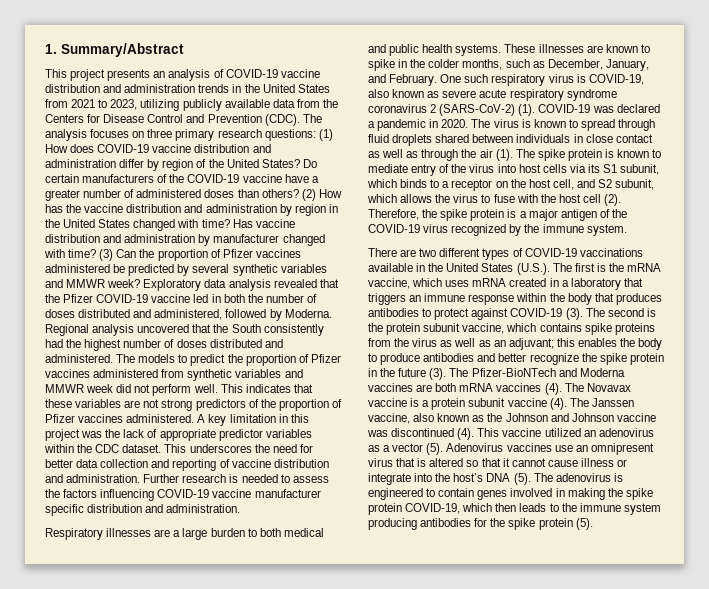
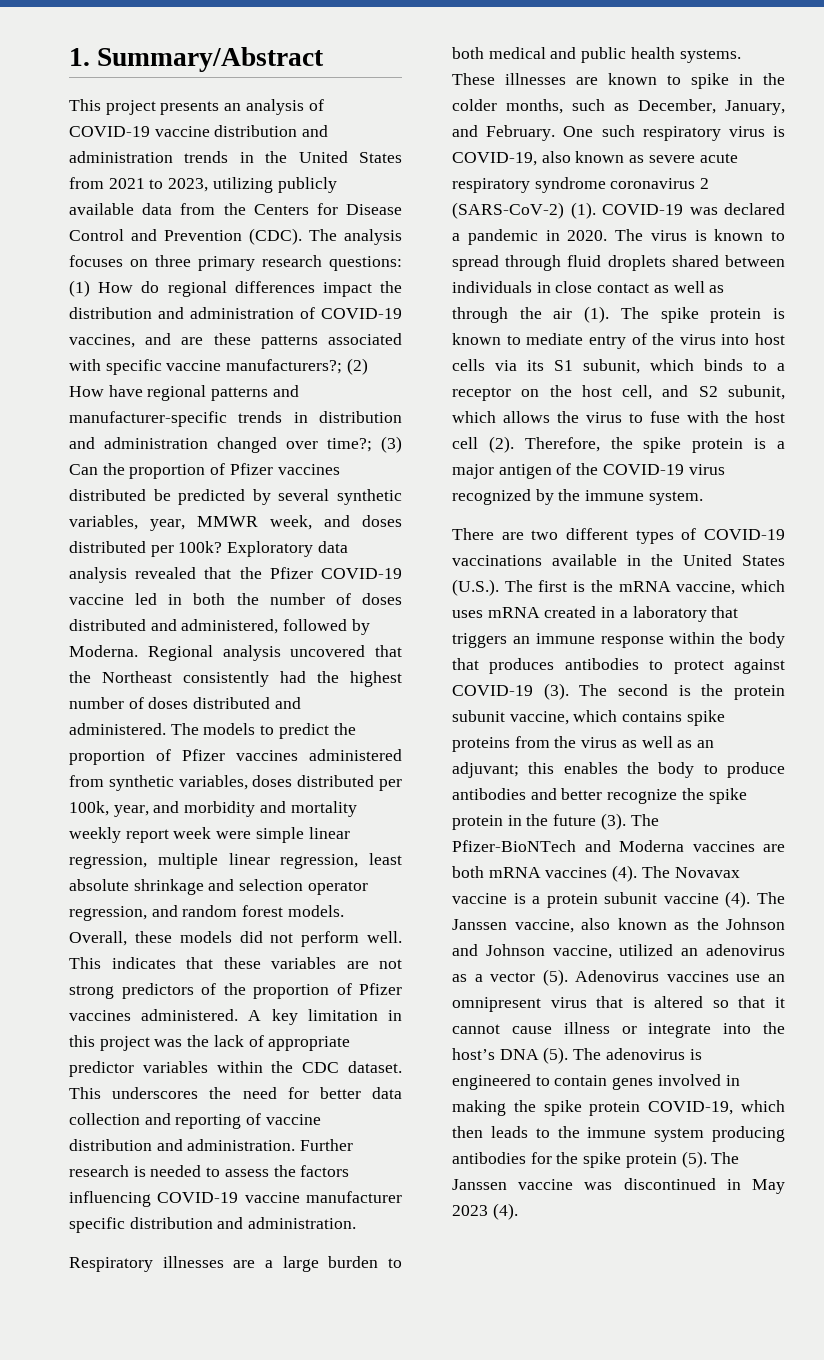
[70,144,271,153] [45,159,317,171] [45,174,319,183] [45,189,342,201] [45,204,338,216] [45,219,295,231] [45,234,325,246] [44,249,97,258] does COVID-19 vaccine distribution and administration differ by region of the United States? Do certain manufacturers of the COVID-19 vaccine have a greater number of administered doses than others? (2) How has the vaccine distribution and administration by region in the United States changed with time? Has vaccine distribution and administration by manufacturer changed with time? -> [141,281,402,297] [69,307,402,319] [69,333,402,349] [69,358,368,375] [69,385,299,401] [69,411,402,427] [69,437,372,453] do regional differences impact the distribution and administration of COVID-19 vaccines, and are these patterns associated with specific vaccine manufacturers?; (2) How have regional patterns and manufacturer-specific trends in distribution and administration changed over time?;
[45,264,110,273] administered -> [69,489,146,501] distributed
[280,264,327,273] [45,279,141,288] variables and MMWR week? -> [69,515,402,531] [69,541,223,557] variables, year, MMWR week, and doses distributed per 100k?
[231,324,261,333] South -> [102,671,172,683] Northeast
[235,369,303,378] [45,384,114,393] variables and MMWR week -> [178,775,403,791] [69,801,357,817] [69,827,350,843] [69,853,402,869] [69,879,368,895] [69,905,344,921] [69,931,232,946] variables, doses distributed per 100k, year, and morbidity and mortality weekly report week were simple linear regression, multiple linear regression, least absolute shrinkage and selection operator regression, and random forest models. Overall, these models
[616,413,656,422] [367,428,542,440] vaccine was discontinued (4). This vaccine -> [552,945,612,959] vaccine,
(593, 524) none -> [711,1152,740,1164] [452,1178,785,1194] [452,1203,518,1220] The Janssen vaccine was discontinued in May 2023 (4).

